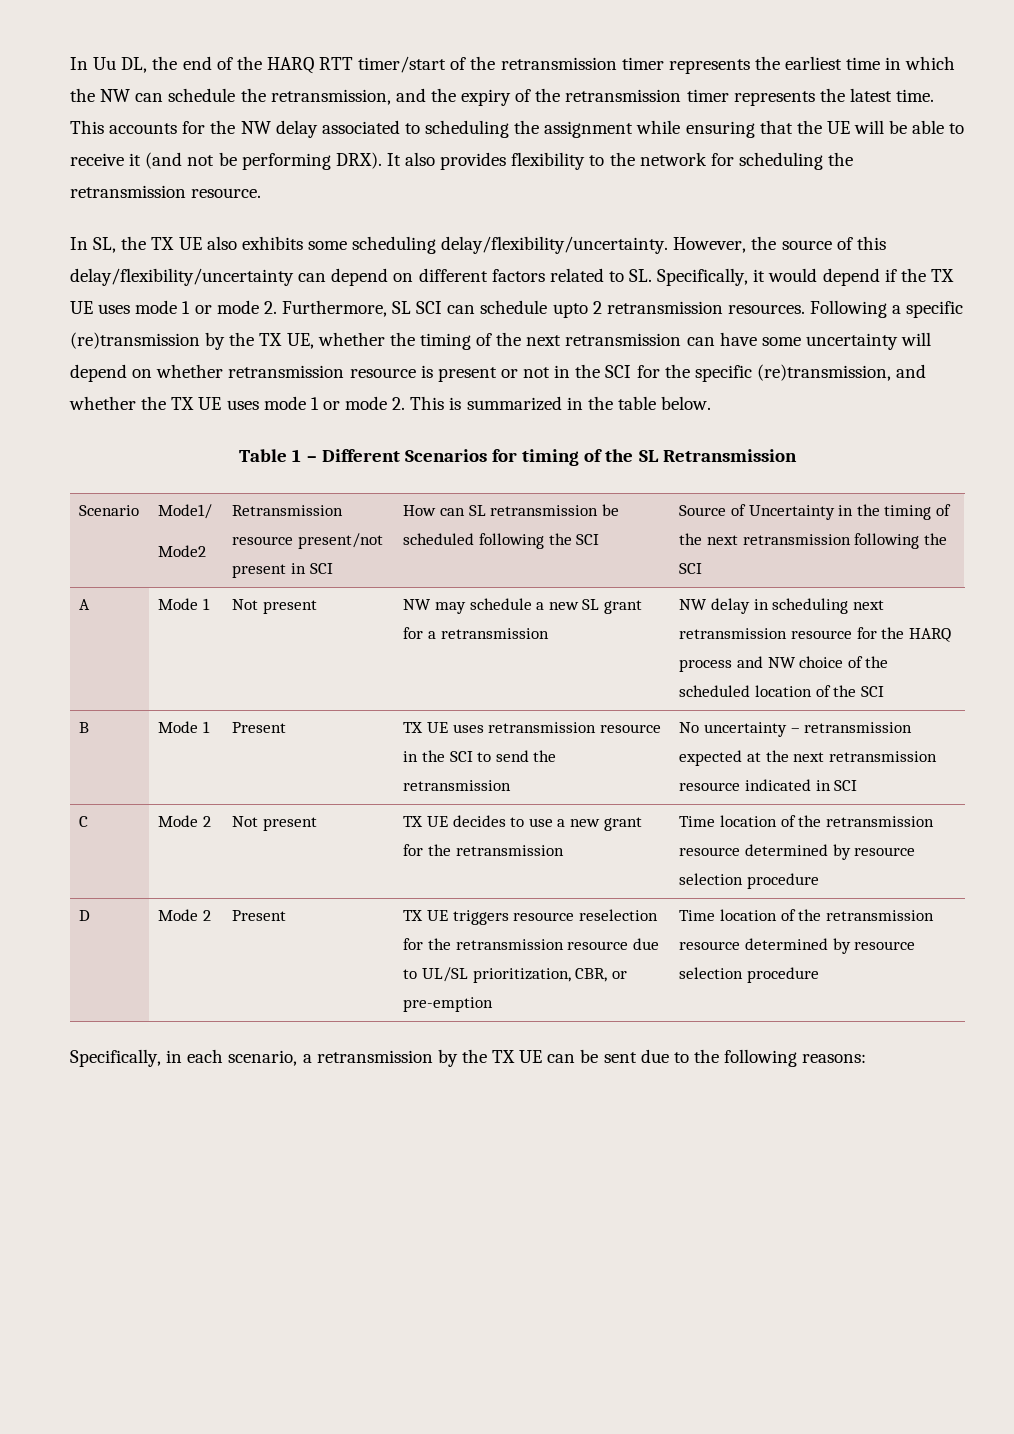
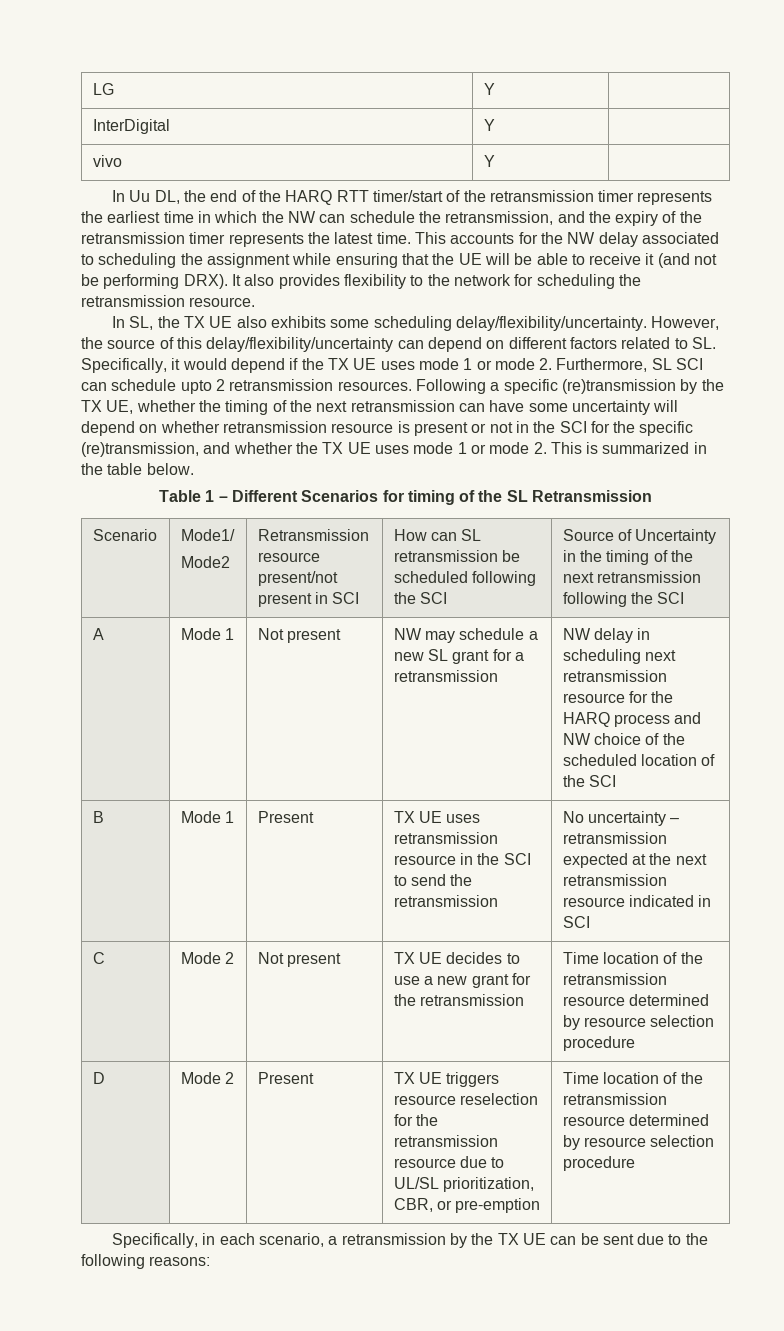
(70, 63) none -> [92,83,114,95] [483,83,495,95] [92,119,170,134] [483,119,495,131] [92,155,122,167] [483,155,495,167] LG | Y | // InterDigital | Y | // vivo | Y | //

